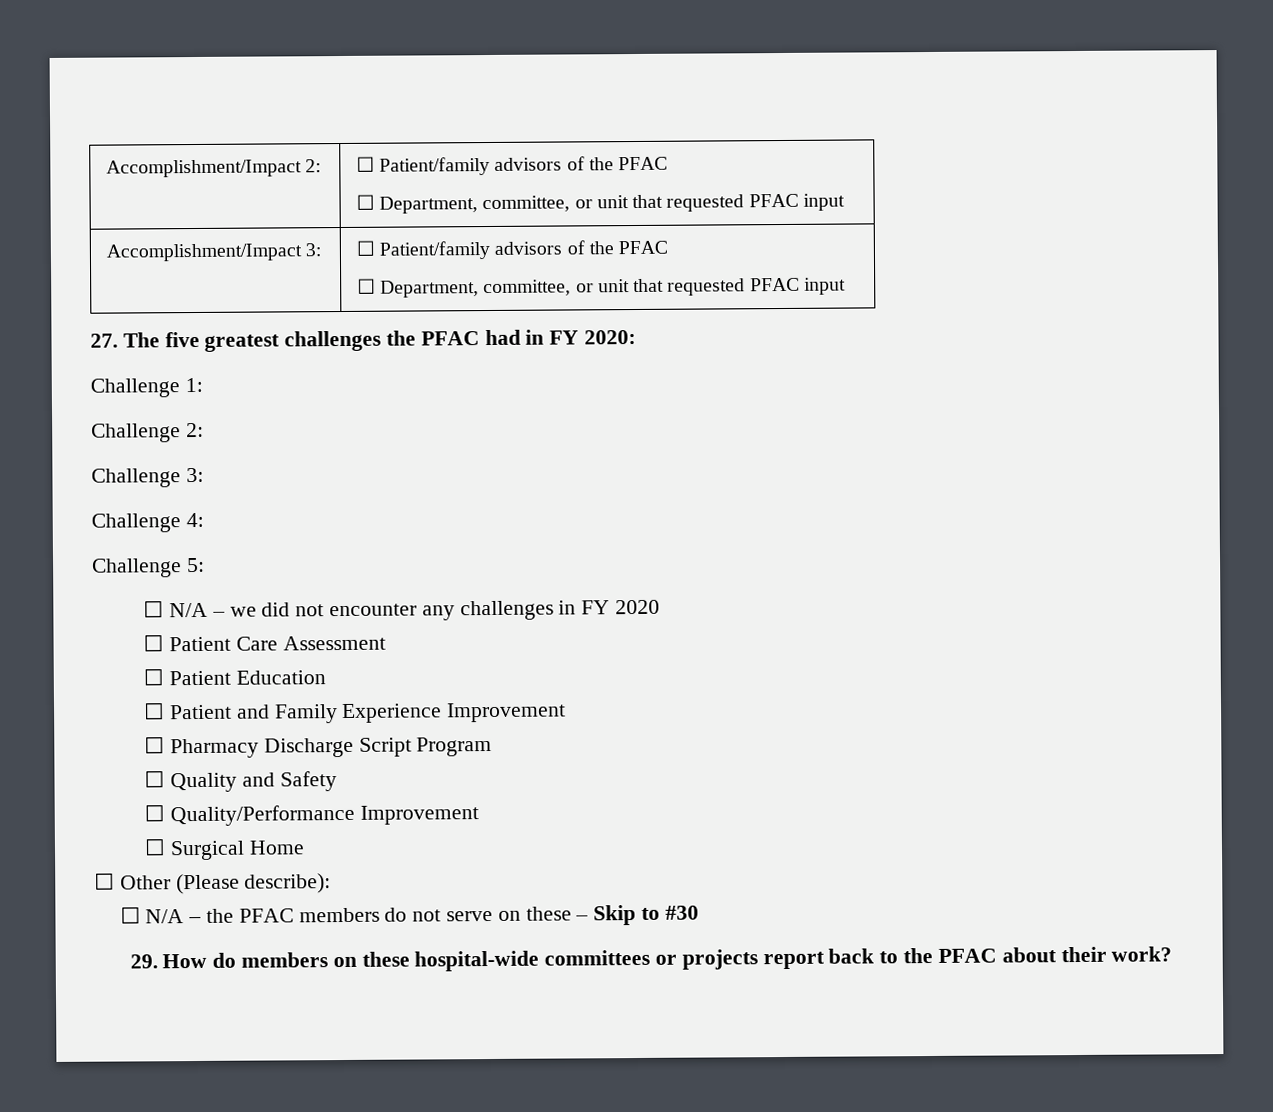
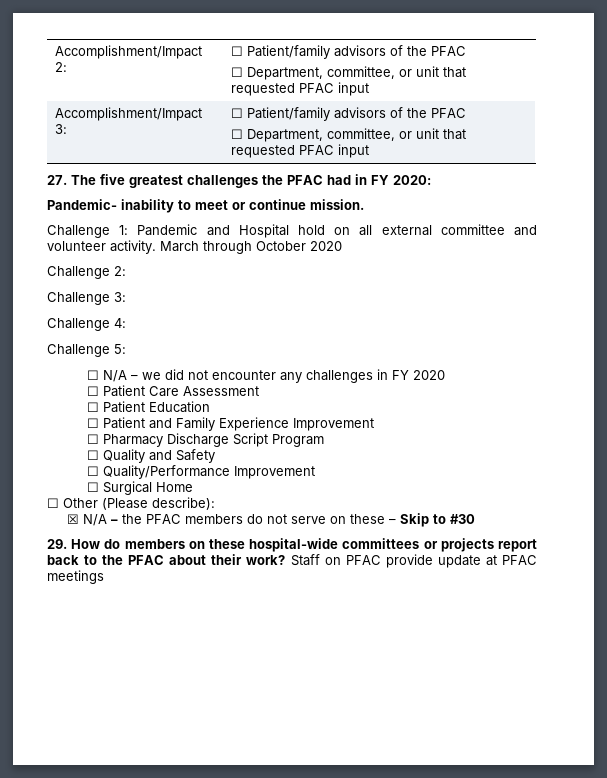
[90,377,203,398] Challenge 1: -> [47,199,364,213] [47,224,537,238] [47,240,342,254] Pandemic- inability to meet or continue mission. // Challenge 1: Pandemic and Hospital hold on all external committee and volunteer activity. March through October 2020
[119,906,141,924] ☐ -> [66,514,79,524] ☒
(1173, 954) none -> [290,554,538,568] [47,570,104,584] Staff on PFAC provide update at PFAC meetings

